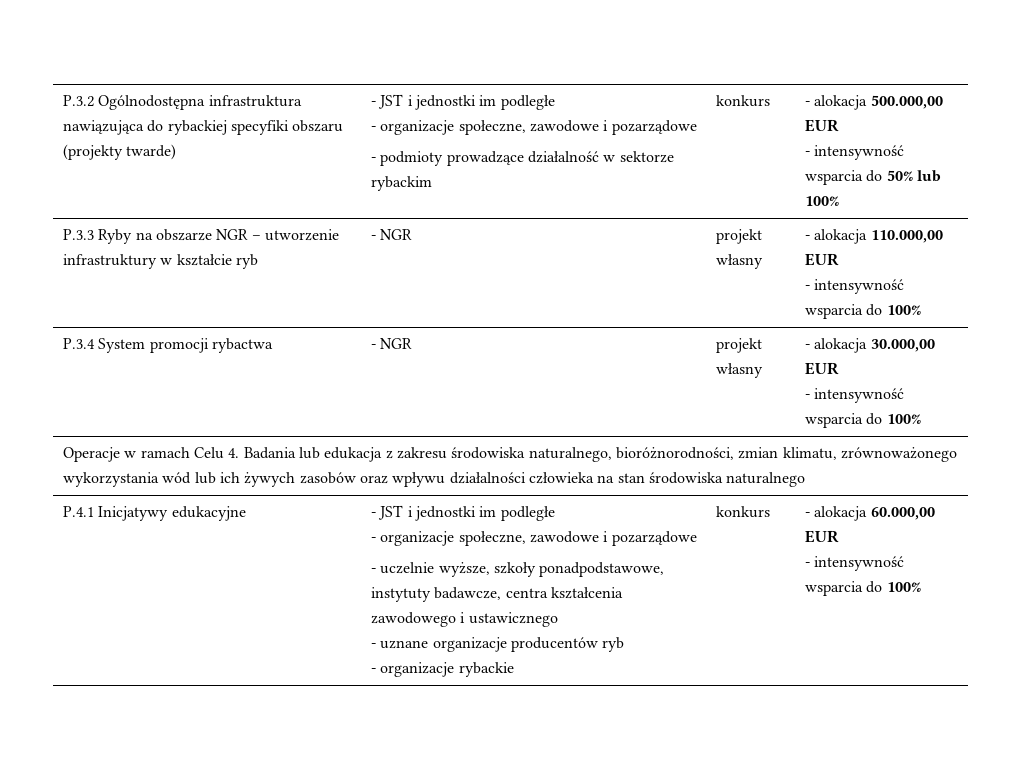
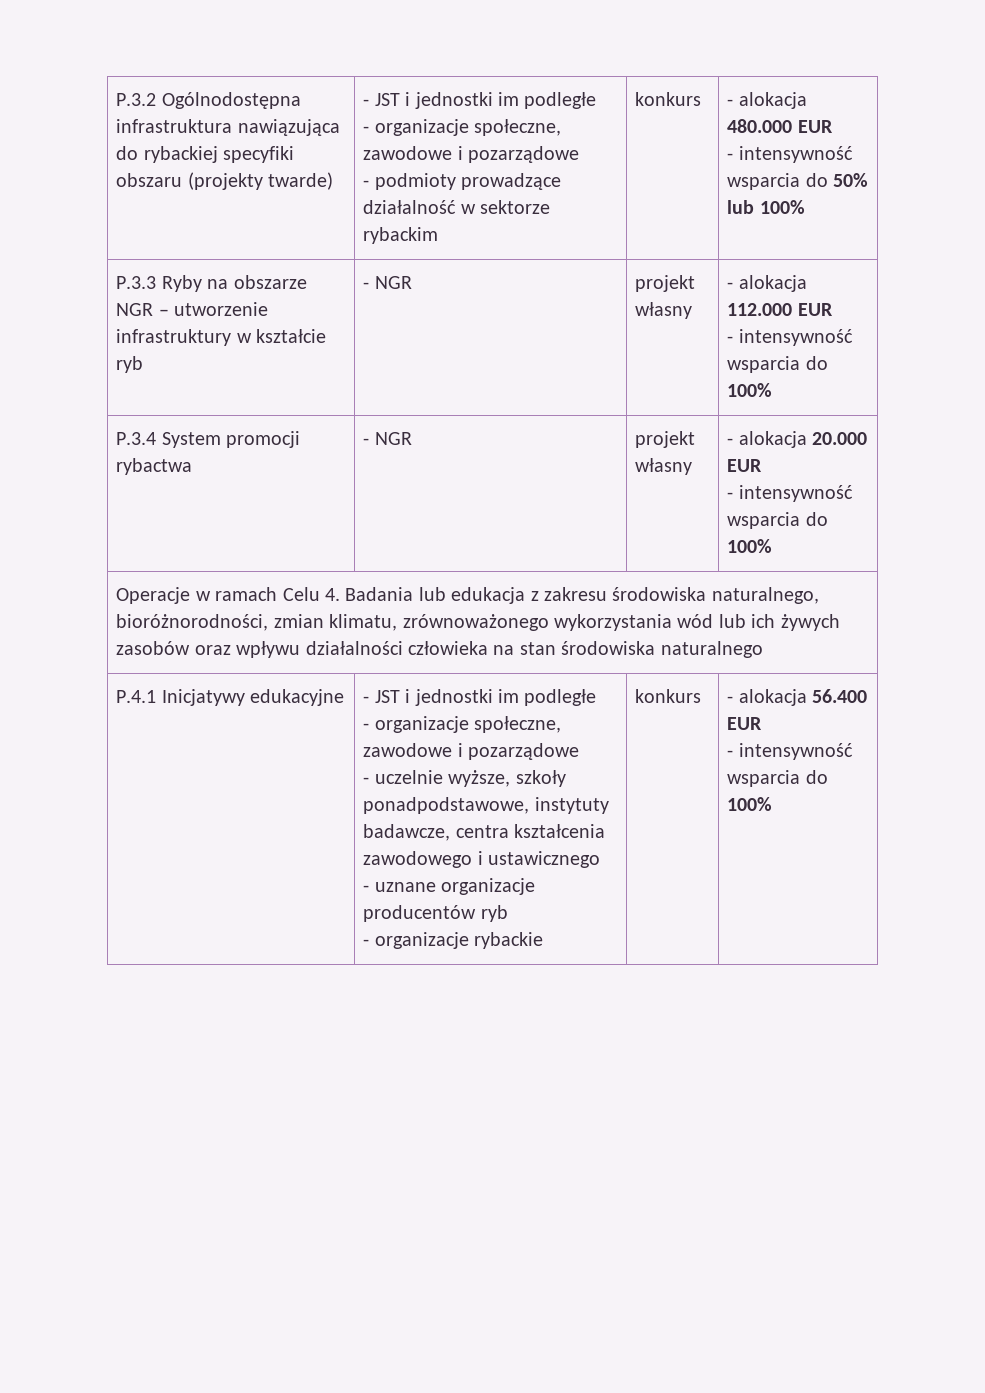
[870,95,943,109] 500.000,00 -> [727,119,793,133] 480.000
[870,230,943,243] 110.000,00 -> [727,303,793,316] 112.000
[870,339,935,352] 30.000,00 -> [812,432,868,445] 20.000
[870,507,935,520] 60.000,00 -> [812,689,868,703] 56.400

